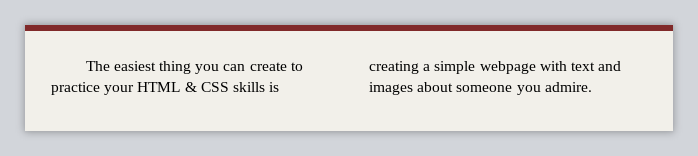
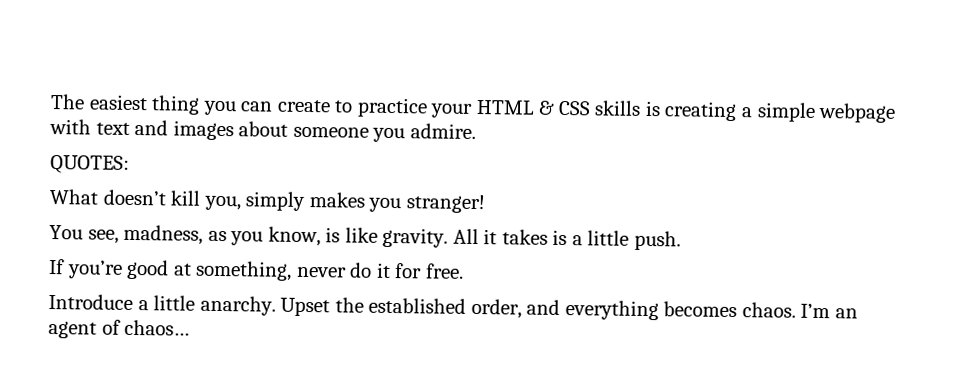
(592, 87) none -> [50,155,130,174] [49,189,485,214] [49,224,682,251] [49,259,464,281] [48,293,858,321] [48,319,191,339] // QUOTES: // What doesn’t kill you, simply makes you stranger! // You see, madness, as you know, is like gravity. All it takes is a little push. // If you’re good at something, never do it for free. // Introduce a little anarchy. Upset the established order, and everything becomes chaos. I’m an agent of chaos…

